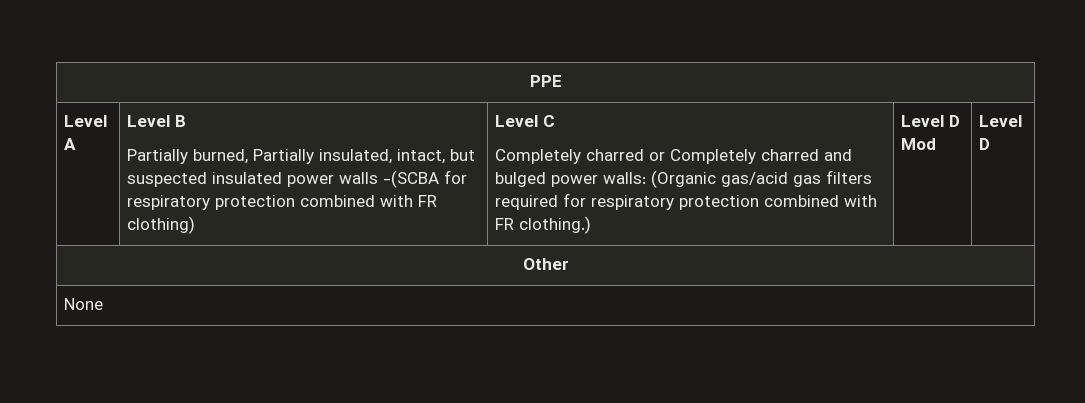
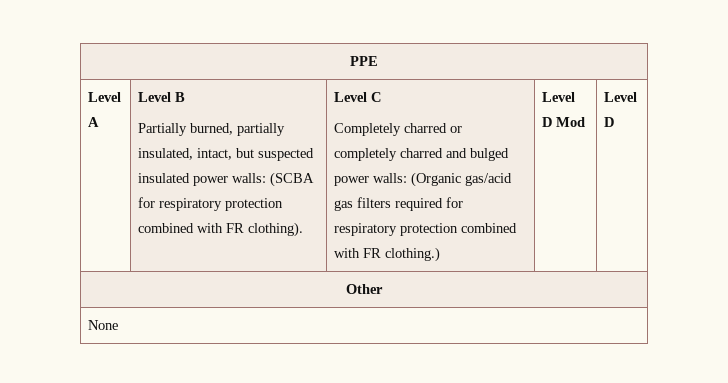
[253,149,315,164] Partially -> [237,123,286,136] partially
[339,170,468,188] [127,195,438,210] [127,216,196,234] walls -(SCBA for respiratory protection combined with FR clothing) -> [232,172,315,187] [138,197,284,211] [138,222,304,237] walls: (SCBA for respiratory protection combined with FR clothing).
[670,149,757,164] Completely -> [334,148,398,161] completely

